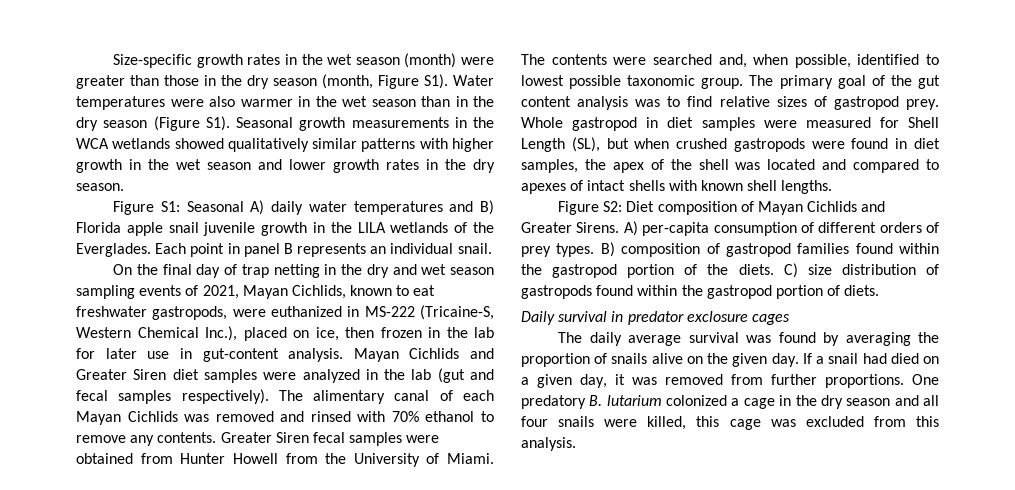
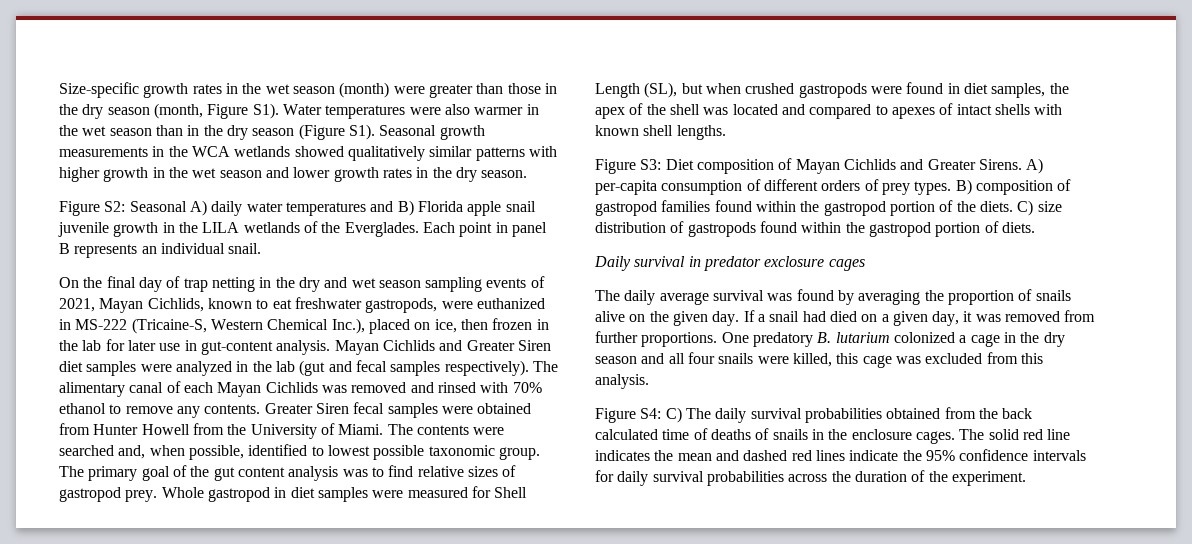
[160,201,180,212] S1: -> [104,201,126,212] S2:
[603,201,623,212] S2: -> [640,159,662,170] S3:
(576, 444) none -> [595,407,1033,423] [595,428,1071,444] [595,449,1086,461] [595,470,1026,486] // Figure S4: C) The daily survival probabilities obtained from the back calculated time of deaths of snails in the enclosure cages. The solid red line indicates the mean and dashed red lines indicate the 95% confidence intervals for daily survival probabilities across the duration of the experiment.

